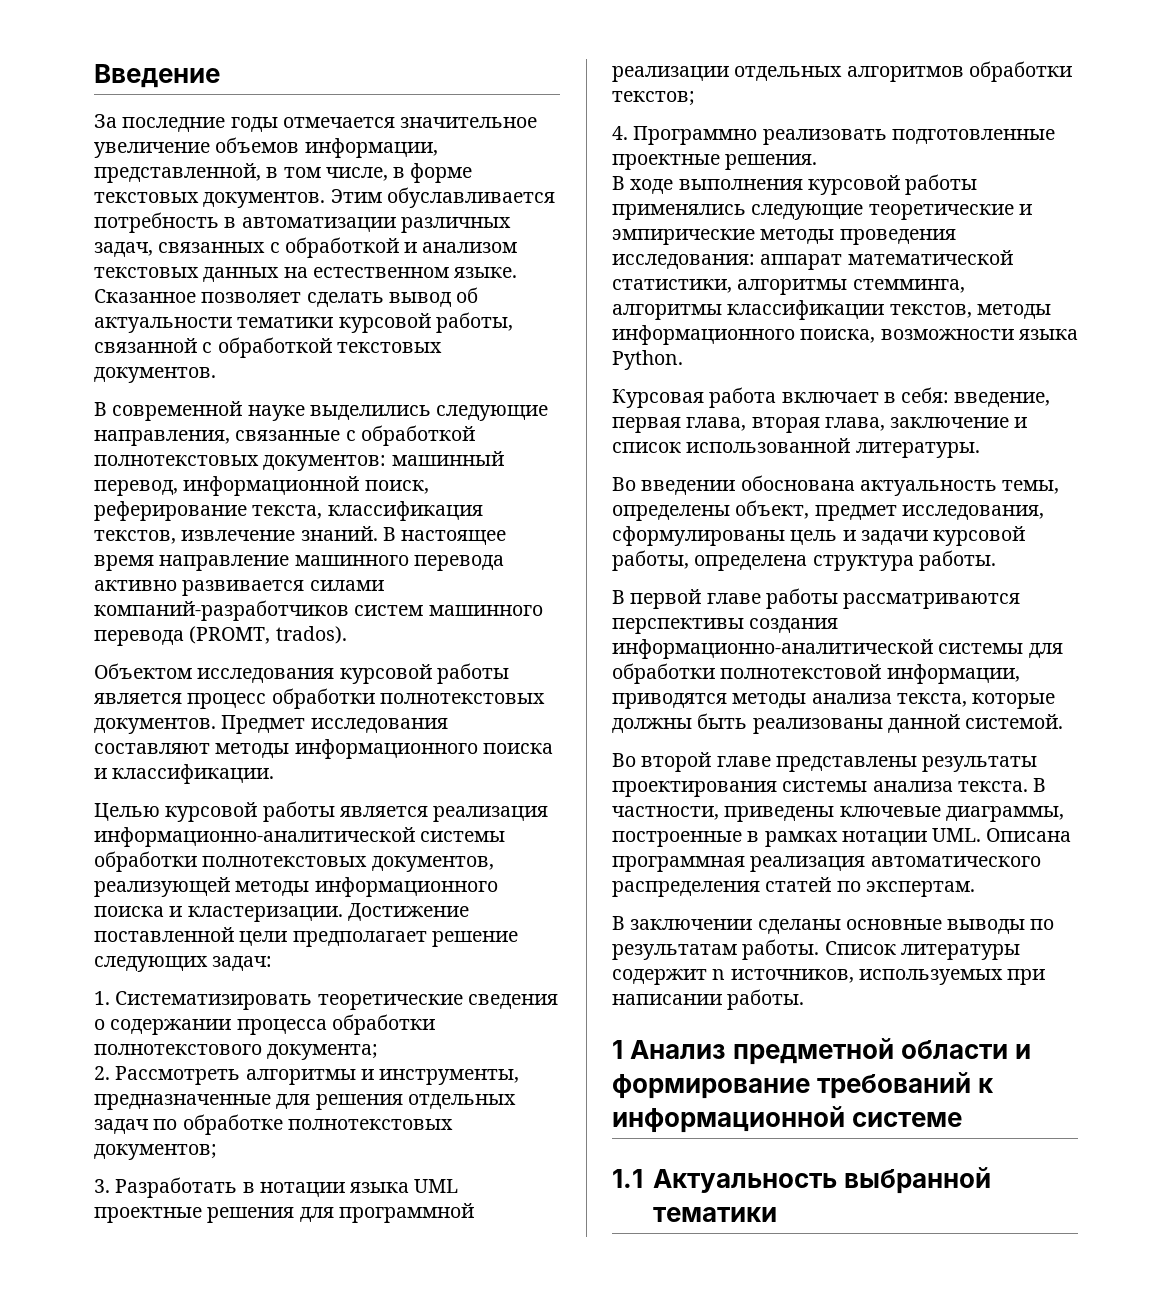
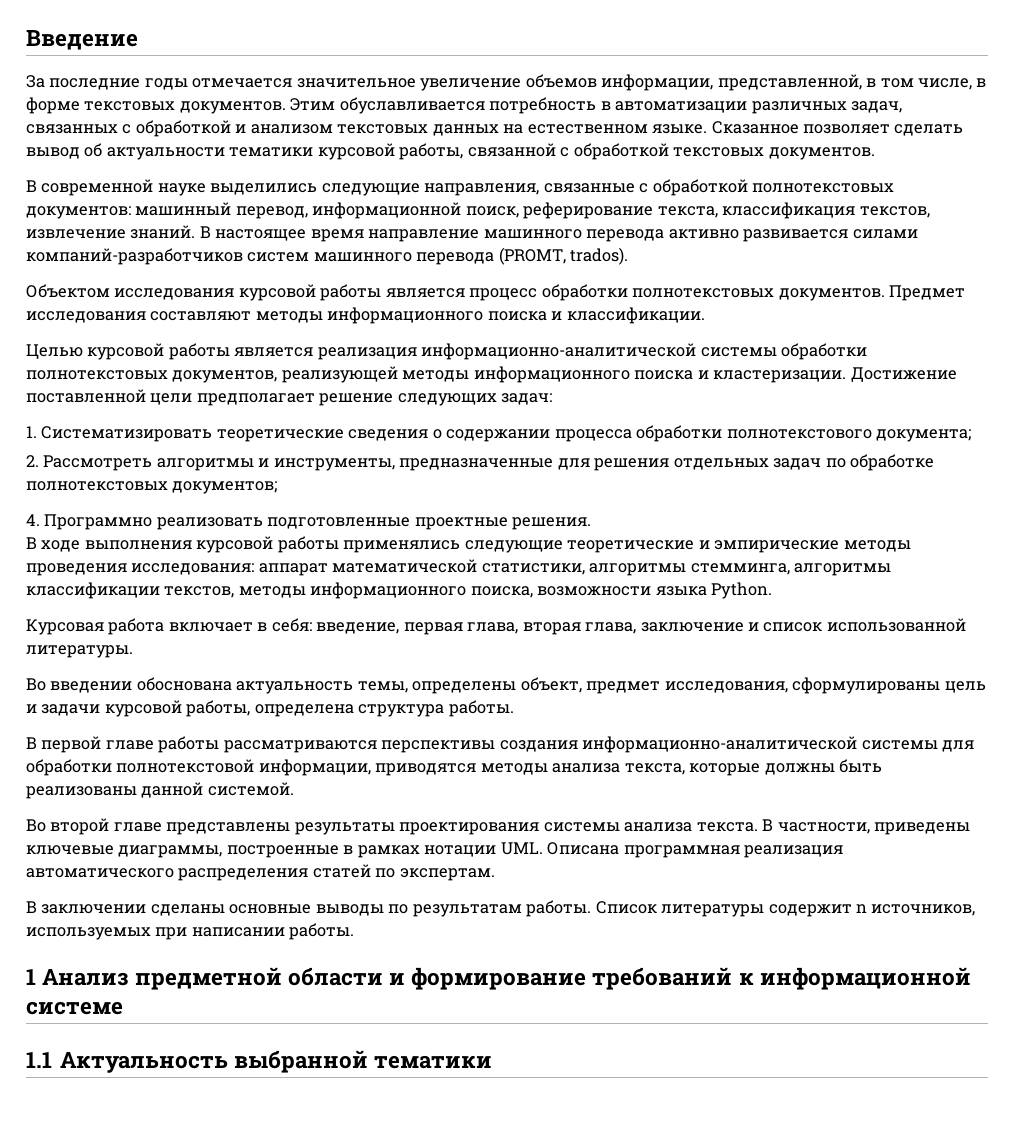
[94,1177,459,1198] [94,1203,474,1223] [612,61,1072,82] [612,91,695,106] // 3. Разработать в нотации языка UML проектные решения для программной реализации отдельных алгоритмов обработки текстов; -> (278, 487) none

